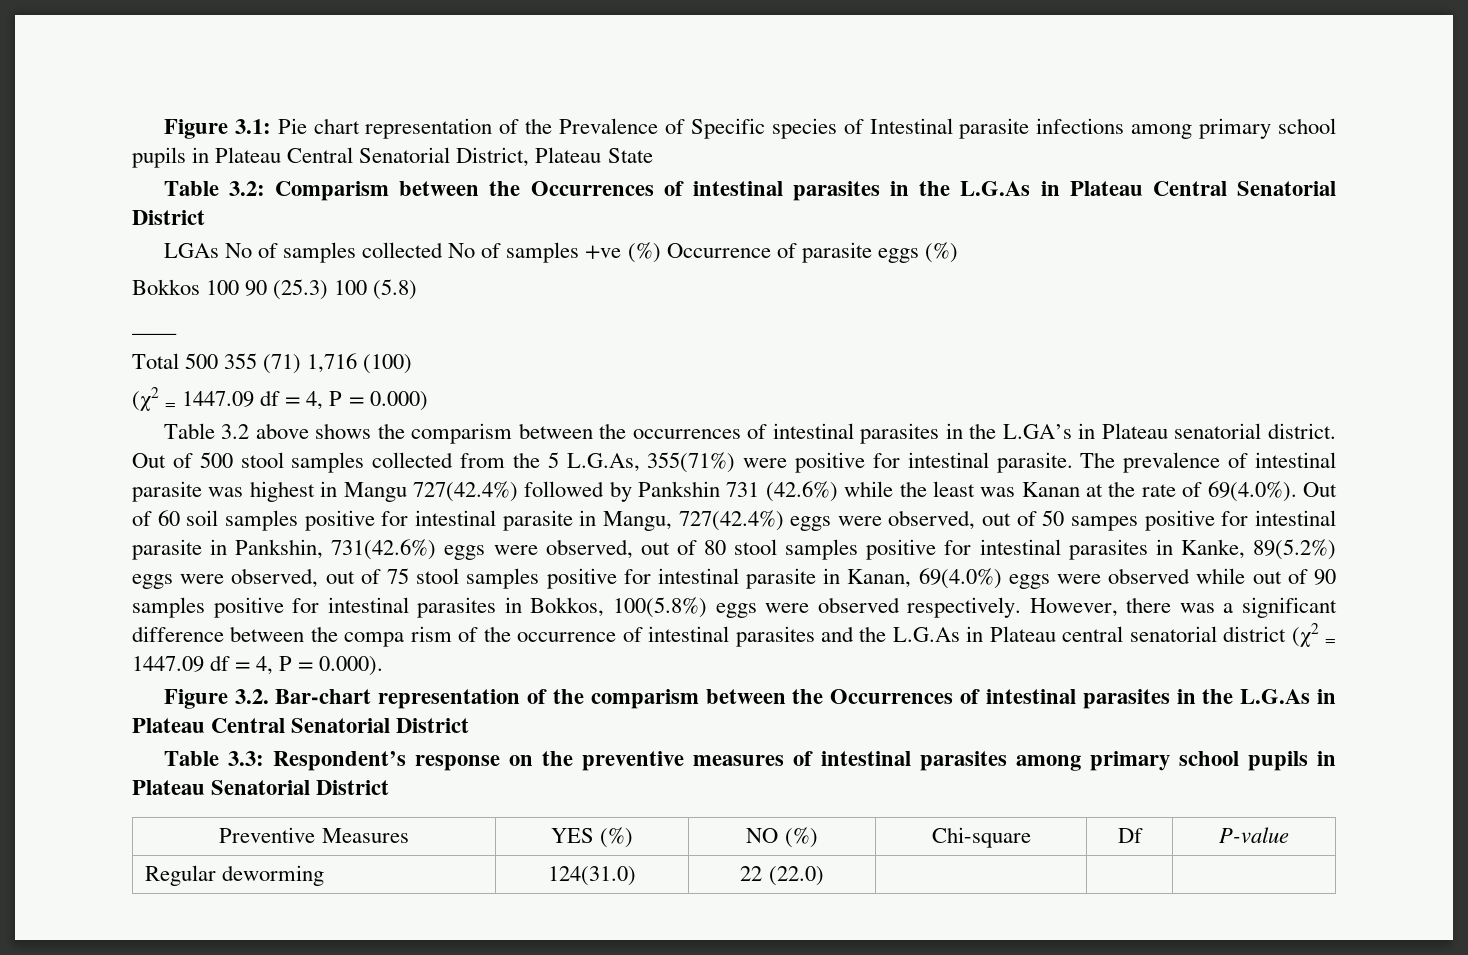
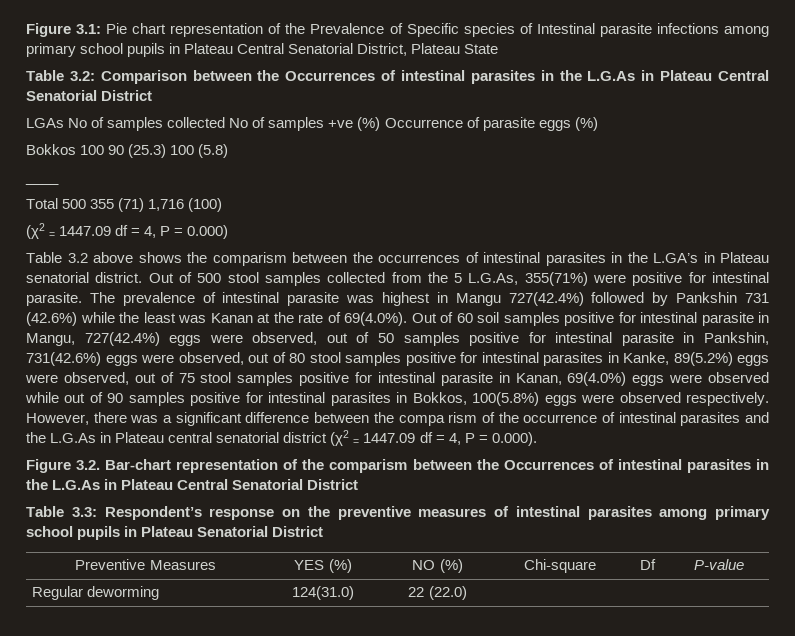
[275,181,390,201] Comparism -> [100,70,187,84] Comparison
[1071,516,1139,531] sampes -> [403,332,460,346] samples

